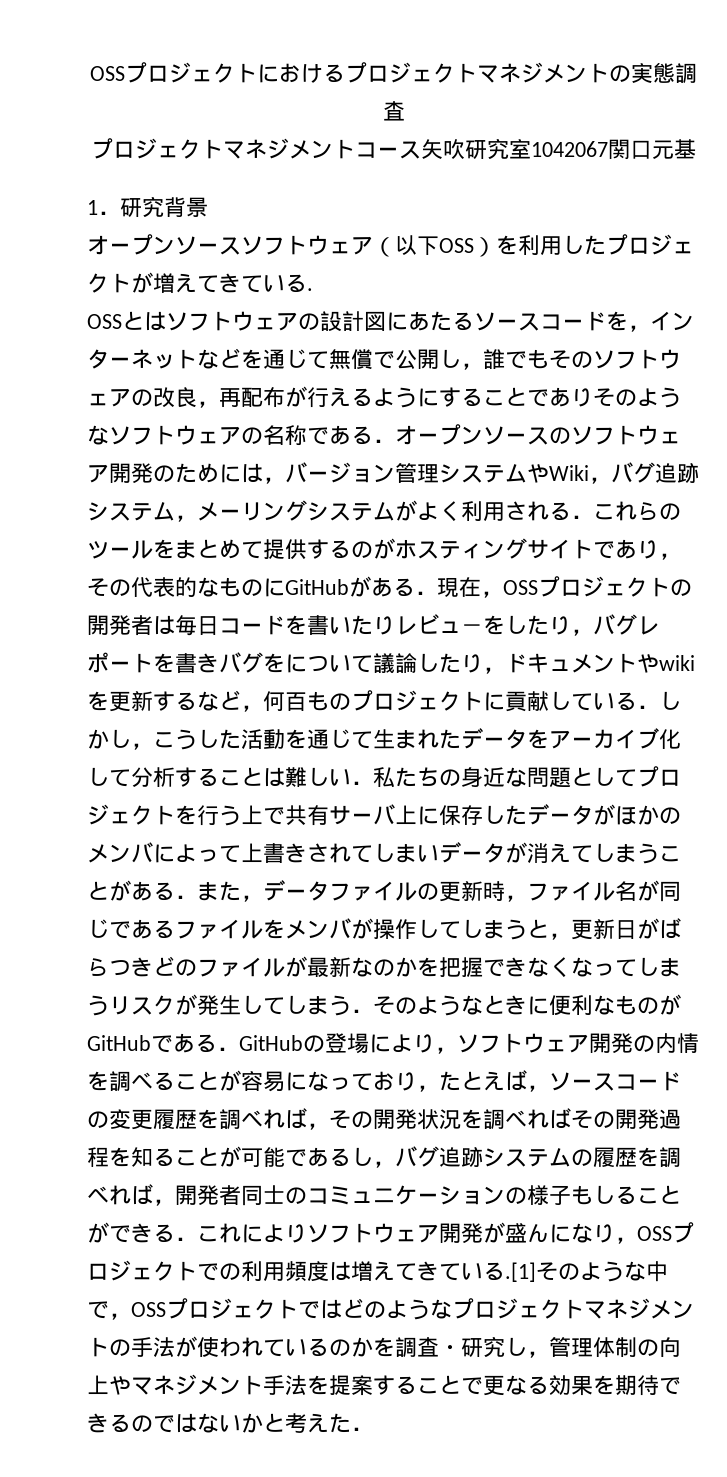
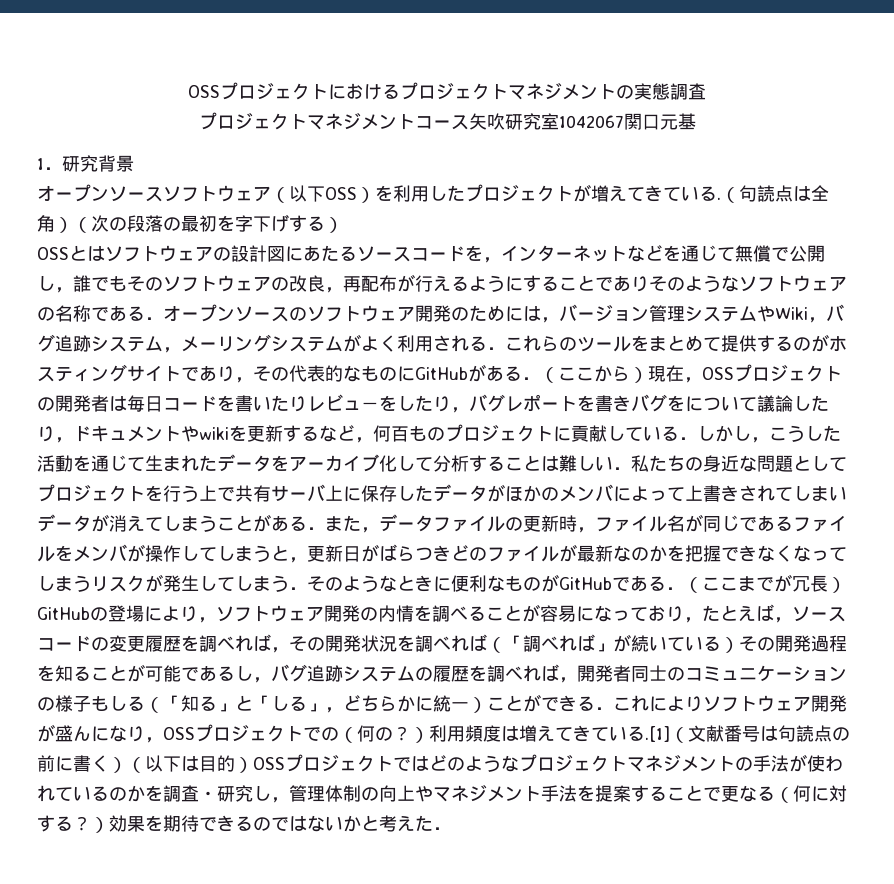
(313, 289) none -> [721,185,829,203] [37,214,343,233] （句読点は全角）（次の段落の最初を字下げする）
(437, 593) none -> [540,365,648,383] （ここから）
(239, 1049) none -> [684,574,846,593] （ここまでが冗長）
(571, 1118) none -> [487,634,739,653] （「調べれば」が続いている）
(637, 1195) none -> [145,695,487,713] （「知る」と「しる」，どちらかに統一）
(241, 1271) none -> [339,725,429,743] （何の？）
[536,1261,668,1282] [87,1301,131,1320] そのような中で， -> [670,725,850,743] [37,755,253,773] （文献番号は句読点の前に書く）（以下は目的）
(549, 1385) none -> [775,785,847,803] [37,815,109,833] （何に対する？）

